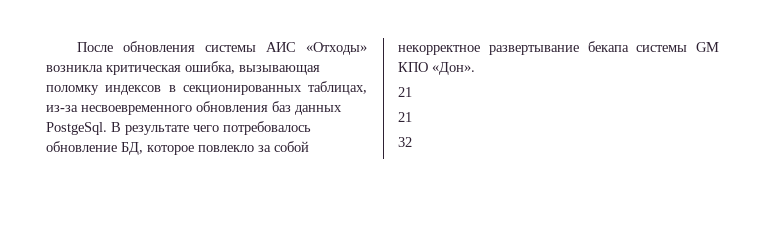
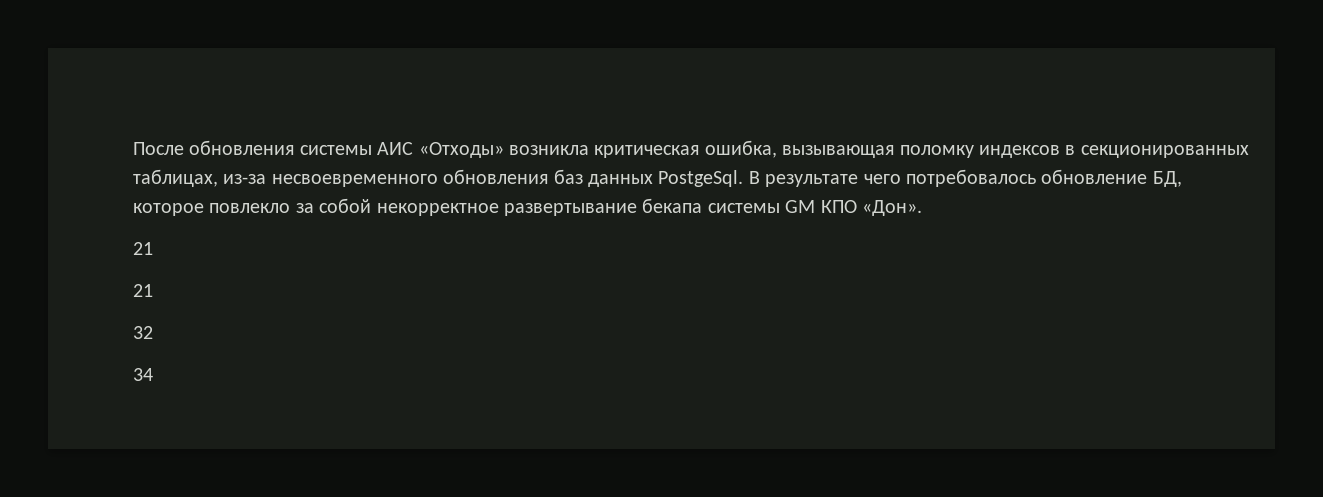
(412, 142) none -> [133,368,153,381] // 34

